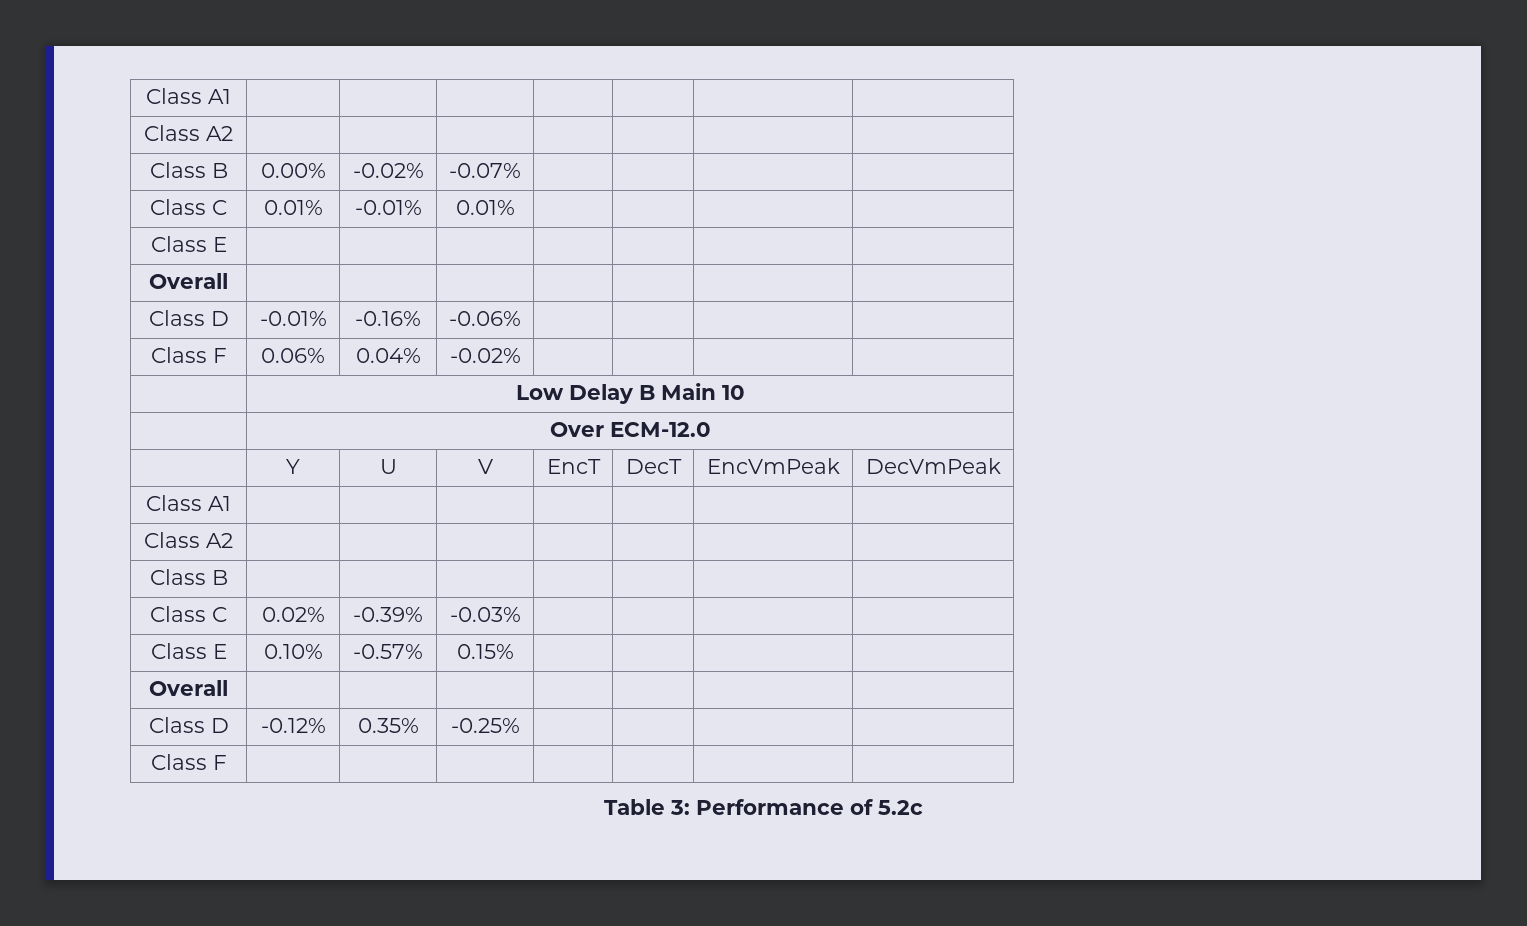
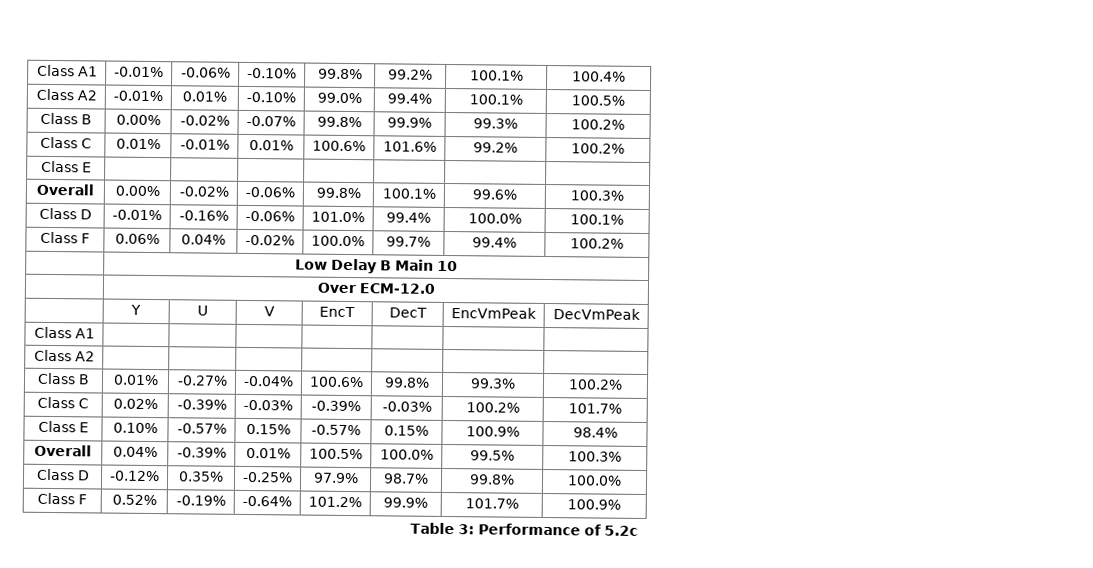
[146,88,231,104] [144,125,233,141] Class A1 | | | | | | | // Class A2 | | | | | | | -> [36,64,98,77] [114,66,164,78] [180,67,231,78] [247,67,297,79] [317,68,363,80] [388,69,433,80] [469,70,524,81] [572,71,626,82] [35,88,97,101] [113,90,163,102] [182,91,227,102] [246,91,296,103] [316,92,362,104] [387,93,432,104] [468,94,523,105] [571,95,625,106] Class A1 | -0.01% | -0.06% | -0.10% | 99.8% | 99.2% | 100.1% | 100.4% // Class A2 | -0.01% | 0.01% | -0.10% | 99.0% | 99.4% | 100.1% | 100.5%
(521, 170) | | | -> [316,116,362,128] [387,117,432,128] [473,118,518,129] [571,119,625,130] 99.8% | 99.9% | 99.3% | 100.2%
(515, 207) | | | -> [312,140,366,152] [382,141,437,152] [473,142,518,153] [571,143,625,154] 100.6% | 101.6% | 99.2% | 100.2%
(228, 281) | | | | | | -> [114,185,160,197] [178,186,229,197] [245,186,295,198] [315,187,361,199] [381,188,436,199] [472,189,517,200] [570,190,624,201] 0.00% | -0.02% | -0.06% | 99.8% | 100.1% | 99.6% | 100.3%
(521, 318) | | | -> [311,211,365,223] [386,212,431,223] [467,213,522,224] [570,214,624,225] 101.0% | 99.4% | 100.0% | 100.1%
(521, 355) | | | -> [311,235,365,247] [386,236,431,247] [472,237,517,248] [570,238,624,249] 100.0% | 99.7% | 99.4% | 100.2%
(228, 577) | | | | | | -> [112,374,159,386] [176,375,228,386] [243,375,294,387] [309,376,364,388] [384,377,430,388] [470,378,516,389] [568,379,623,390] 0.01% | -0.27% | -0.04% | 100.6% | 99.8% | 99.3% | 100.2%
(521, 614) | | | -> [311,400,361,412] [381,401,432,412] [465,402,520,413] [568,403,622,414] -0.39% | -0.03% | 100.2% | 101.7%
[149,680,228,696] | | | // Overall | | | | | | | -> [311,424,361,436] [384,425,429,436] [465,426,520,437] [572,427,618,438] [34,444,92,457] [112,446,158,458] [176,447,227,458] [245,447,291,459] [309,448,363,460] [379,449,434,460] [470,450,515,461] [568,451,622,462] -0.57% | 0.15% | 100.9% | 98.4% // Overall | 0.04% | -0.39% | 0.01% | 100.5% | 100.0% | 99.5% | 100.3%
[150,754,227,770] | | | // Class F | | | | | | | -> [312,472,359,484] [383,473,429,484] [469,474,515,485] [567,475,622,486] [37,492,87,505] [111,494,157,506] [175,495,226,506] [242,495,292,507] [308,496,362,508] [383,497,428,508] [464,498,519,509] [567,499,621,510] 97.9% | 98.7% | 99.8% | 100.0% // Class F | 0.52% | -0.19% | -0.64% | 101.2% | 99.9% | 101.7% | 100.9%

